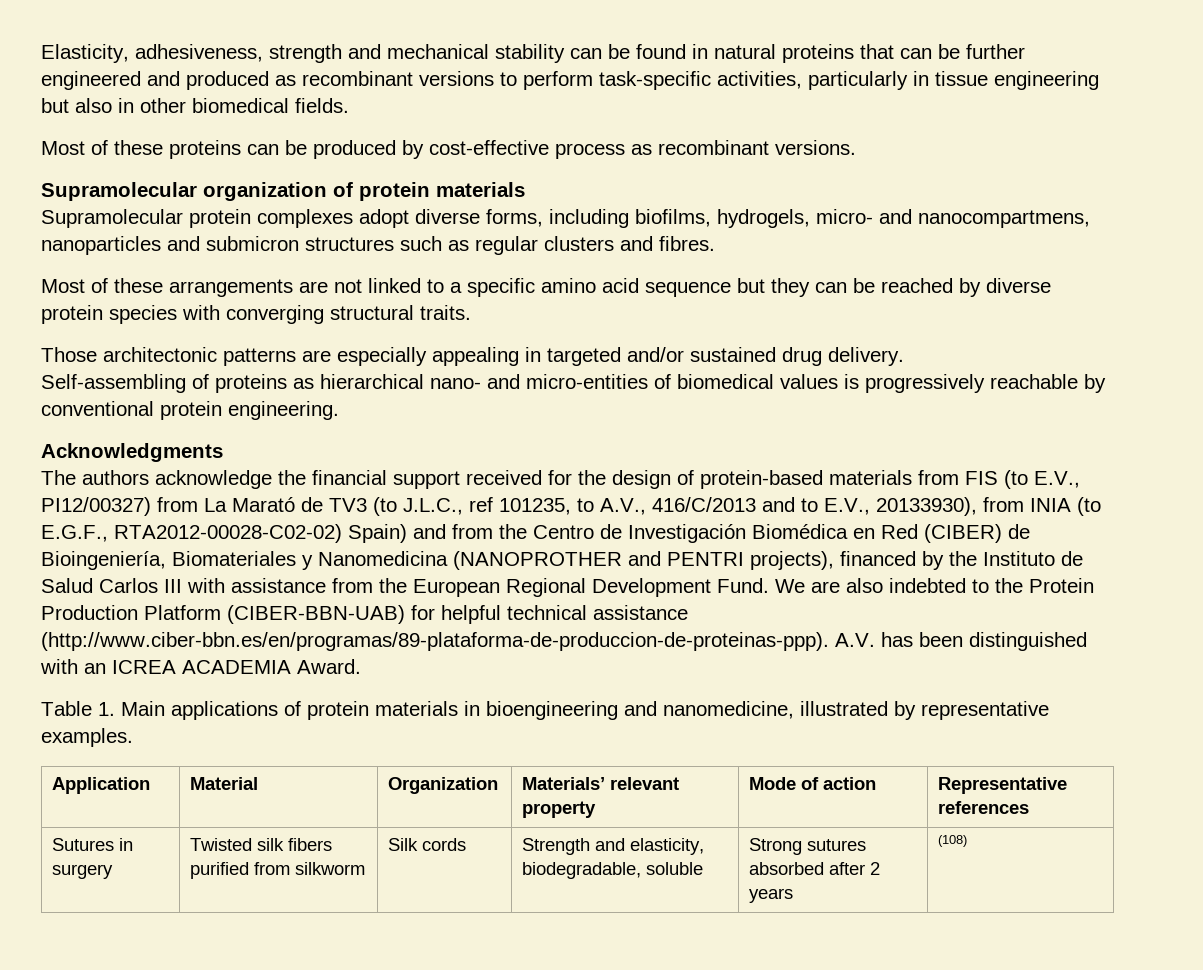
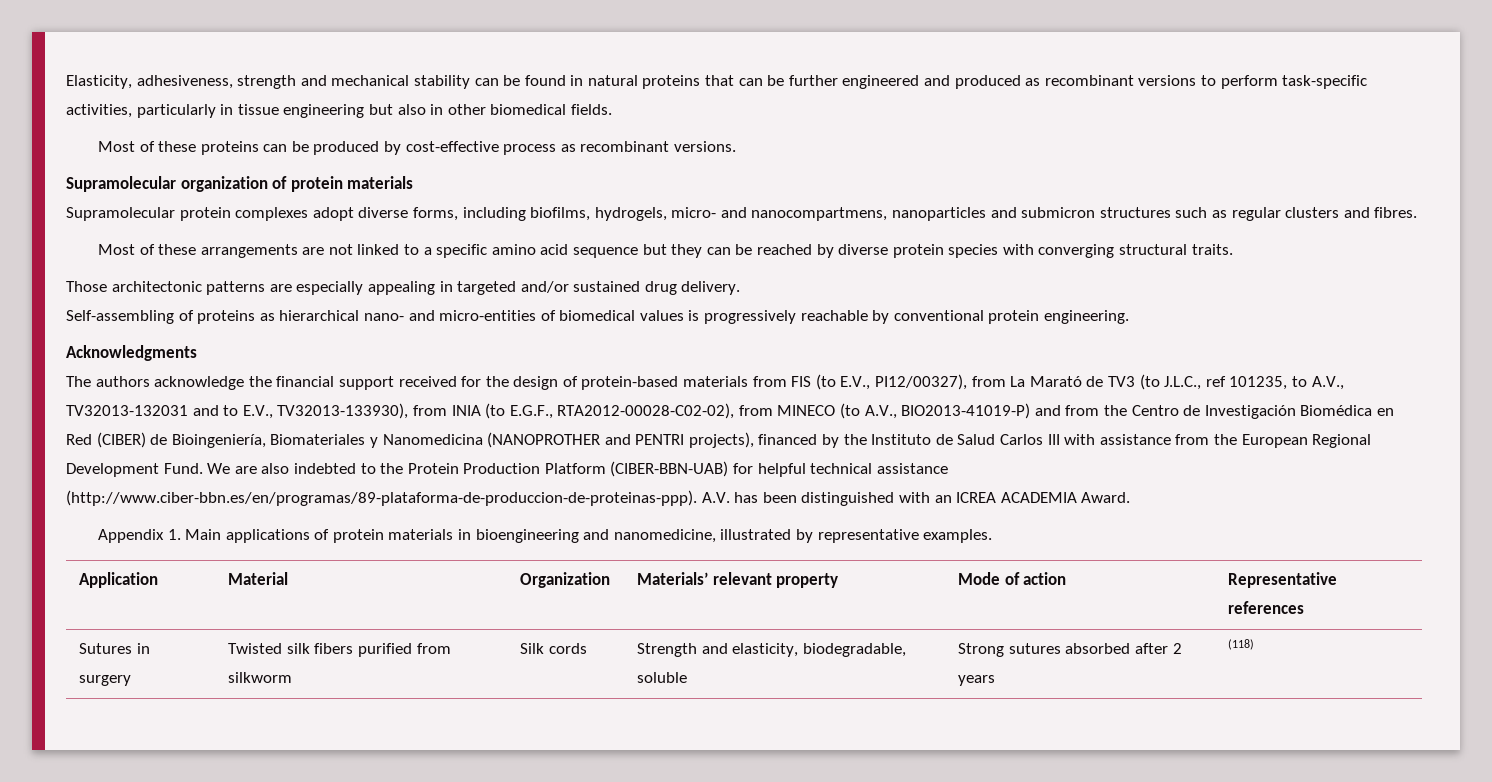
[41,497,151,516] PI12/00327) -> [875,374,968,390] PI12/00327),
[652,497,756,512] 416/C/2013 -> [66,405,188,416] TV32013-132031
[876,497,977,516] 20133930), -> [277,403,409,419] TV32013-133930),
[114,524,407,543] RTA2012-00028-C02-02) Spain) -> [557,403,1031,419] RTA2012-00028-C02-02), from MINECO (to A.V., BIO2013-41019-P)
[41,701,92,716] Table -> [97,529,164,543] Appendix
[938,835,968,847] (108) -> [1228,639,1255,650] (118)

